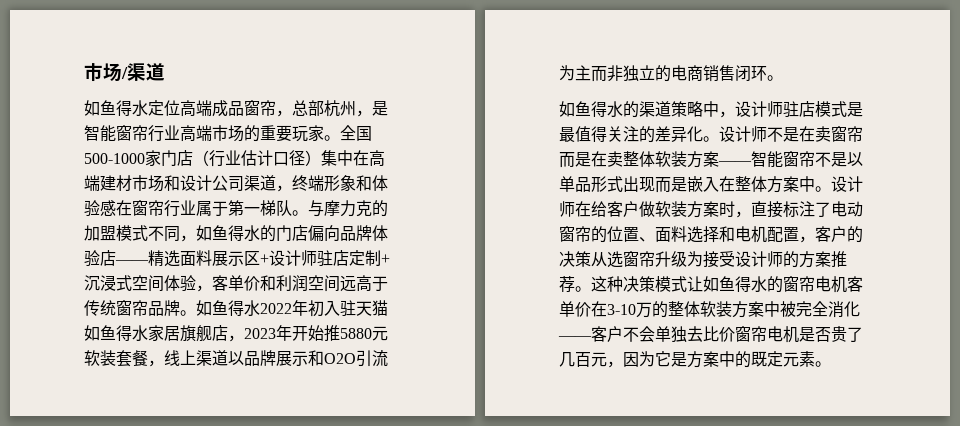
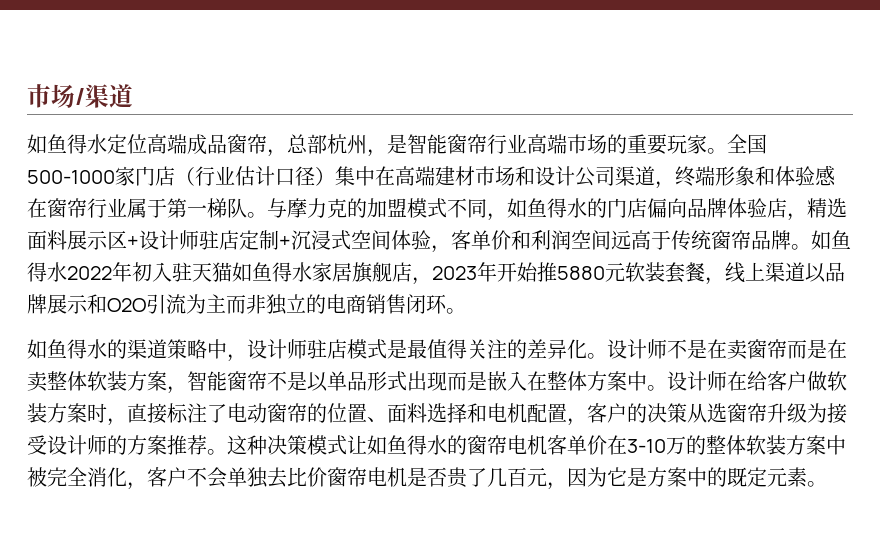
[115,260,149,264] —— -> [787,213,807,221] ，
[718,161,752,165] —— -> [167,386,187,394] ，
[558,336,592,340] —— -> [127,482,147,490] ，

